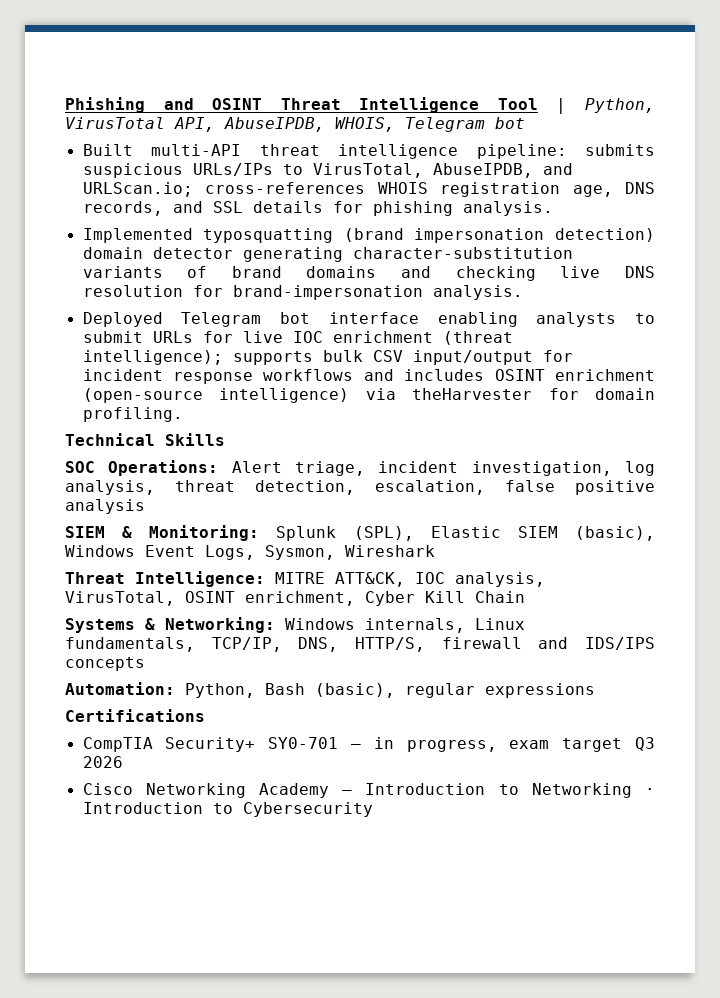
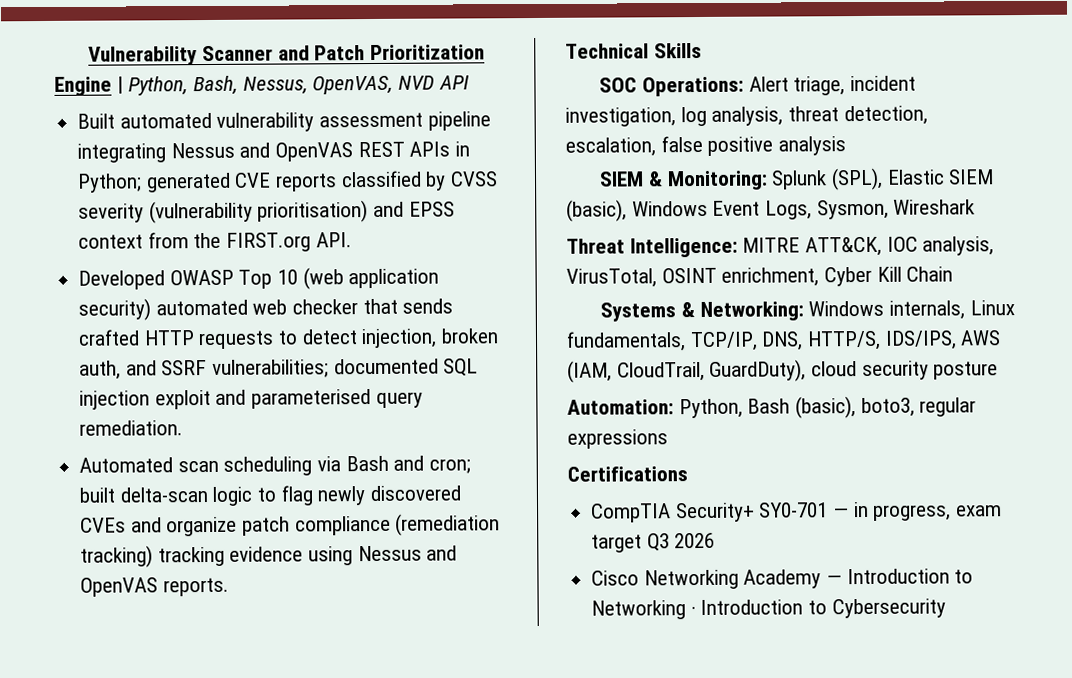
[65,97,655,114] [65,117,525,132] [82,144,655,159] [82,163,573,178] [82,182,655,197] [82,201,553,216] [82,228,655,243] [82,247,573,262] [82,266,655,281] [82,285,523,300] [82,312,655,327] [82,331,513,345] [82,350,573,365] [82,369,655,384] [82,388,655,403] [82,407,183,422] Phishing and OSINT Threat Intelligence Tool | Python, VirusTotal API, AbuseIPDB, WHOIS, Telegram bot // Built multi-API threat intelligence pipeline: submits suspicious URLs/IPs to VirusTotal, AbuseIPDB, and URLScan.io; cross-references WHOIS registration age, DNS records, and SSL details for phishing analysis. // Implemented typosquatting (brand impersonation detection) domain detector generating character-substitution variants of brand domains and checking live DNS resolution for brand-impersonation analysis. // Deployed Telegram bot interface enabling analysts to submit URLs for live IOC enrichment (threat intelligence); supports bulk CSV input/output for incident response workflows and includes OSINT enrichment (open-source intelligence) via theHarvester for domain profiling. -> [88,44,486,66] [54,75,469,96] [77,111,491,132] [77,141,471,163] [77,170,499,193] [78,200,455,224] [78,232,352,252] [78,267,440,290] [78,298,454,321] [78,328,500,350] [79,358,479,380] [79,389,423,410] [79,420,184,436] [79,455,472,476] [79,485,462,506] [80,513,501,537] [80,545,458,568] [80,577,229,597] Vulnerability Scanner and Patch Prioritization Engine | Python, Bash, Nessus, OpenVAS, NVD API // Built automated vulnerability assessment pipeline integrating Nessus and OpenVAS REST APIs in Python; generated CVE reports classified by CVSS severity (vulnerability prioritisation) and EPSS context from the FIRST.org API. // Developed OWASP Top 10 (web application security) automated web checker that sends crafted HTTP requests to detect injection, broken auth, and SSRF vulnerabilities; documented SQL injection exploit and parameterised query remediation. // Automated scan scheduling via Bash and cron; built delta-scan logic to flag newly discovered CVEs and organize patch compliance (remediation tracking) tracking evidence using Nessus and OpenVAS reports.
[441,637,655,650] [65,657,145,671] firewall and IDS/IPS concepts -> [884,330,1002,350] [567,359,999,383] IDS/IPS, AWS (IAM, CloudTrail, GuardDuty), cloud security posture
(395, 690) none -> [860,397,915,418] boto3,

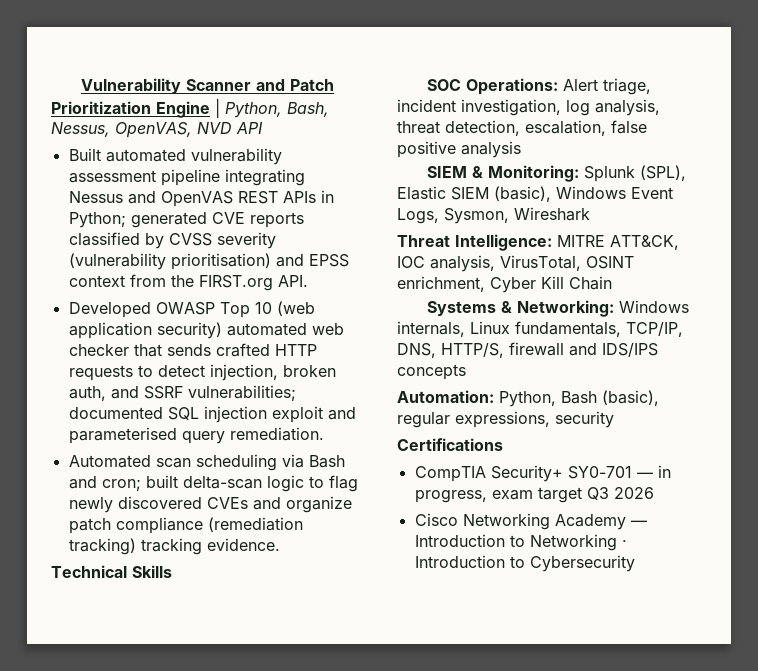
[229,545,458,566] [80,577,229,597] evidence using Nessus and OpenVAS reports. -> [206,538,280,551] evidence.
[884,330,1002,350] [567,359,999,383] IDS/IPS, AWS (IAM, CloudTrail, GuardDuty), cloud security posture -> [509,342,658,357] [397,364,466,380] firewall and IDS/IPS concepts
[860,397,977,418] [567,429,668,449] boto3, regular expressions -> [397,411,614,428] regular expressions, security

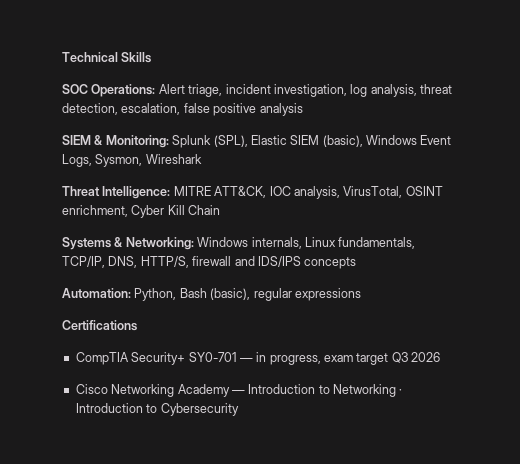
[80,78,334,94] [51,98,329,118] [51,122,263,138] [68,148,282,165] [68,169,305,186] [68,190,334,207] [68,212,304,228] [68,232,276,249] [68,253,349,270] [68,274,308,291] [68,301,315,318] [68,322,344,339] [68,343,317,357] [68,364,336,381] [68,385,296,401] [68,406,356,423] [68,427,324,444] [68,454,345,471] [68,475,358,492] [68,496,352,513] [68,517,303,534] [68,538,280,555] Vulnerability Scanner and Patch Prioritization Engine | Python, Bash, Nessus, OpenVAS, NVD API // Built automated vulnerability assessment pipeline integrating Nessus and OpenVAS REST APIs in Python; generated CVE reports classified by CVSS severity (vulnerability prioritisation) and EPSS context from the FIRST.org API. // Developed OWASP Top 10 (web application security) automated web checker that sends crafted HTTP requests to detect injection, broken auth, and SSRF vulnerabilities; documented SQL injection exploit and parameterised query remediation. // Automated scan scheduling via Bash and cron; built delta-scan logic to flag newly discovered CVEs and organize patch compliance (remediation tracking) tracking evidence. // -> (62, 57) none
[455,411,614,428] expressions, security -> [294,288,361,301] expressions

